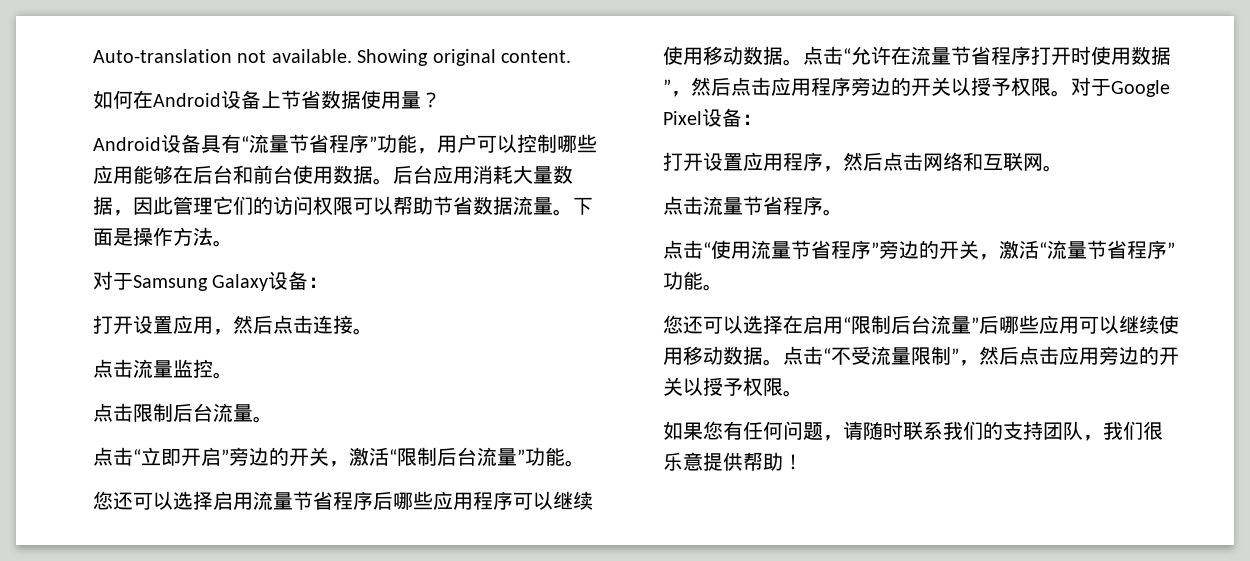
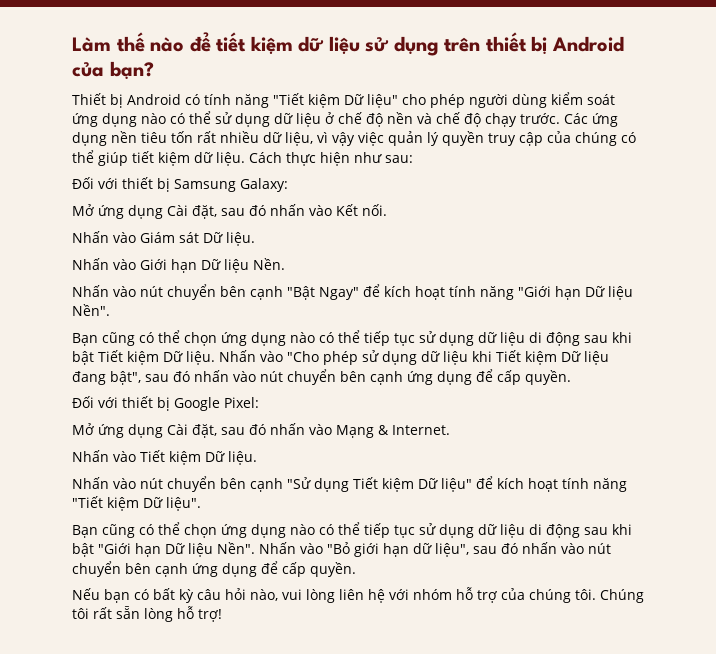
[93,49,571,66] [93,90,441,109] [93,134,597,154] [93,165,573,185] [93,196,593,216] [93,227,233,247] [93,271,329,291] [93,315,373,335] [93,359,233,379] [93,403,273,423] [93,447,585,467] [93,491,593,510] [663,46,1171,66] [663,77,1170,97] [663,108,762,127] [663,152,1063,172] [663,196,843,216] [663,240,1175,260] [663,271,723,291] [663,315,1179,334] [663,346,1179,366] [663,377,803,397] [663,421,1163,441] [663,452,803,471] Auto-translation not available. Showing original content. // 如何在Android设备上节省数据使用量？ // Android设备具有“流量节省程序”功能，用户可以控制哪些应用能够在后台和前台使用数据。后台应用消耗大量数据，因此管理它们的访问权限可以帮助节省数据流量。下面是操作方法。 // 对于Samsung Galaxy设备： // 打开设置应用，然后点击连接。 // 点击流量监控。 // 点击限制后台流量。 // 点击“立即开启”旁边的开关，激活“限制后台流量”功能。 // 您还可以选择启用流量节省程序后哪些应用程序可以继续使用移动数据。点击“允许在流量节省程序打开时使用数据”，然后点击应用程序旁边的开关以授予权限。对于Google Pixel设备： // 打开设置应用程序，然后点击网络和互联网。 // 点击流量节省程序。 // 点击“使用流量节省程序”旁边的开关，激活“流量节省程序”功能。 // 您还可以选择在启用“限制后台流量”后哪些应用可以继续使用移动数据。点击“不受流量限制”，然后点击应用旁边的开关以授予权限。 // 如果您有任何问题，请随时联系我们的支持团队，我们很乐意提供帮助！ -> [72,32,624,56] [72,61,154,80] [72,92,615,108] [72,111,618,127] [72,131,636,146] [72,150,413,166] [72,177,288,192] [72,204,387,219] [72,231,255,246] [72,258,285,273] [72,284,633,300] [72,304,110,316] [72,330,632,346] [72,350,609,365] [72,369,571,385] [72,396,259,411] [72,423,450,438] [72,450,257,465] [72,476,627,492] [72,496,201,511] [72,522,632,538] [72,542,611,557] [72,561,356,577] [72,587,644,603] [72,606,222,622] Làm thế nào để tiết kiệm dữ liệu sử dụng trên thiết bị Android của bạn? // Thiết bị Android có tính năng "Tiết kiệm Dữ liệu" cho phép người dùng kiểm soát ứng dụng nào có thể sử dụng dữ liệu ở chế độ nền và chế độ chạy trước. Các ứng dụng nền tiêu tốn rất nhiều dữ liệu, vì vậy việc quản lý quyền truy cập của chúng có thể giúp tiết kiệm dữ liệu. Cách thực hiện như sau: // Đối với thiết bị Samsung Galaxy: // Mở ứng dụng Cài đặt, sau đó nhấn vào Kết nối. // Nhấn vào Giám sát Dữ liệu. // Nhấn vào Giới hạn Dữ liệu Nền. // Nhấn vào nút chuyển bên cạnh "Bật Ngay" để kích hoạt tính năng "Giới hạn Dữ liệu Nền". // Bạn cũng có thể chọn ứng dụng nào có thể tiếp tục sử dụng dữ liệu di động sau khi bật Tiết kiệm Dữ liệu. Nhấn vào "Cho phép sử dụng dữ liệu khi Tiết kiệm Dữ liệu đang bật", sau đó nhấn vào nút chuyển bên cạnh ứng dụng để cấp quyền. // Đối với thiết bị Google Pixel: // Mở ứng dụng Cài đặt, sau đó nhấn vào Mạng & Internet. // Nhấn vào Tiết kiệm Dữ liệu. // Nhấn vào nút chuyển bên cạnh "Sử dụng Tiết kiệm Dữ liệu" để kích hoạt tính năng "Tiết kiệm Dữ liệu". // Bạn cũng có thể chọn ứng dụng nào có thể tiếp tục sử dụng dữ liệu di động sau khi bật "Giới hạn Dữ liệu Nền". Nhấn vào "Bỏ giới hạn dữ liệu", sau đó nhấn vào nút chuyển bên cạnh ứng dụng để cấp quyền. // Nếu bạn có bất kỳ câu hỏi nào, vui lòng liên hệ với nhóm hỗ trợ của chúng tôi. Chúng tôi rất sẵn lòng hỗ trợ!

